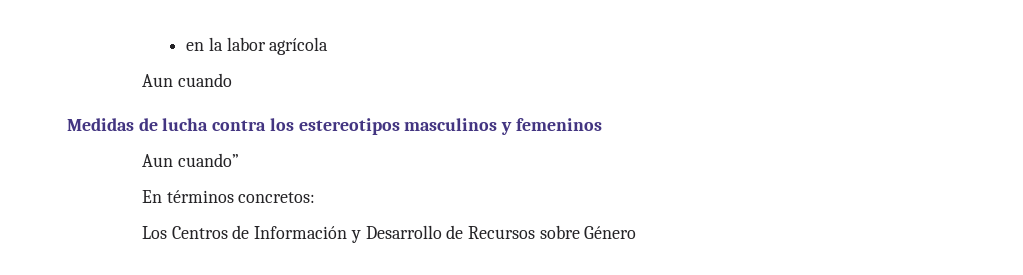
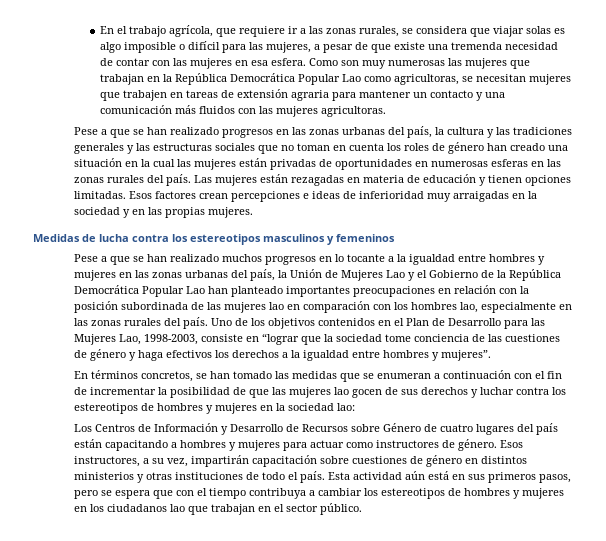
[186,37,329,55] [141,73,232,87] en la labor agrícola // Aun cuando -> [99,25,565,37] [99,41,558,53] [99,58,530,69] [99,73,571,85] [99,89,505,101] [99,105,386,117] [74,126,573,138] [74,142,569,154] [74,158,562,170] [74,174,572,186] [74,191,538,202] [74,207,254,218] En el trabajo agrícola, que requiere ir a las zonas rurales, se considera que viajar solas es algo imposible o difícil para las mujeres, a pesar de que existe una tremenda necesidad de contar con las mujeres en esa esfera. Como son muy numerosas las mujeres que trabajan en la República Democrática Popular Lao como agricultoras, se necesitan mujeres que trabajen en tareas de extensión agraria para mantener un contacto y una comunicación más fluidos con las mujeres agricultoras. // Pese a que se han realizado progresos en las zonas urbanas del país, la cultura y las tradiciones generales y las estructuras sociales que no toman en cuenta los roles de género han creado una situación en la cual las mujeres están privadas de oportunidades en numerosas esferas en las zonas rurales del país. Las mujeres están rezagadas en materia de educación y tienen opciones limitadas. Esos factores crean percepciones e ideas de inferioridad muy arraigadas en la sociedad y en las propias mujeres.
[141,153,239,167] [141,190,316,203] Aun cuando” // En términos concretos: -> [74,254,546,265] [74,269,562,281] [74,285,530,297] [74,301,573,313] [74,317,546,329] [74,333,561,345] [74,349,492,361] [74,370,563,382] [74,387,567,398] [74,403,356,414] Pese a que se han realizado muchos progresos en lo tocante a la igualdad entre hombres y mujeres en las zonas urbanas del país, la Unión de Mujeres Lao y el Gobierno de la República Democrática Popular Lao han planteado importantes preocupaciones en relación con la posición subordinada de las mujeres lao en comparación con los hombres lao, especialmente en las zonas rurales del país. Uno de los objetivos contenidos en el Plan de Desarrollo para las Mujeres Lao, 1998-2003, consiste en “lograr que la sociedad tome conciencia de las cuestiones de género y haga efectivos los derechos a la igualdad entre hombres y mujeres”. // En términos concretos, se han tomado las medidas que se enumeran a continuación con el fin de incrementar la posibilidad de que las mujeres lao gocen de sus derechos y luchar contra los estereotipos de hombres y mujeres en la sociedad lao:
(637, 232) none -> [424,423,559,435] [74,439,524,451] [74,455,528,467] [74,471,572,483] [74,488,565,499] [74,503,363,515] de cuatro lugares del país están capacitando a hombres y mujeres para actuar como instructores de género. Esos instructores, a su vez, impartirán capacitación sobre cuestiones de género en distintos ministerios y otras instituciones de todo el país. Esta actividad aún está en sus primeros pasos, pero se espera que con el tiempo contribuya a cambiar los estereotipos de hombres y mujeres en los ciudadanos lao que trabajan en el sector público.

